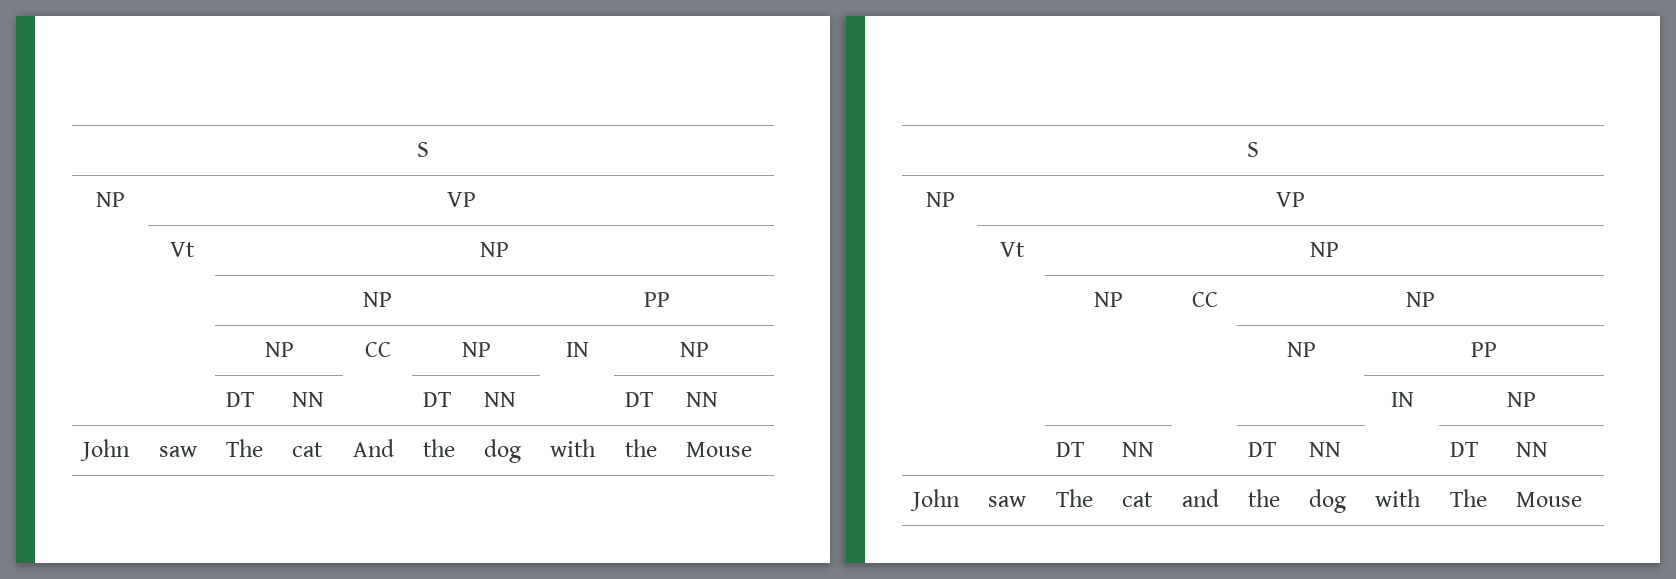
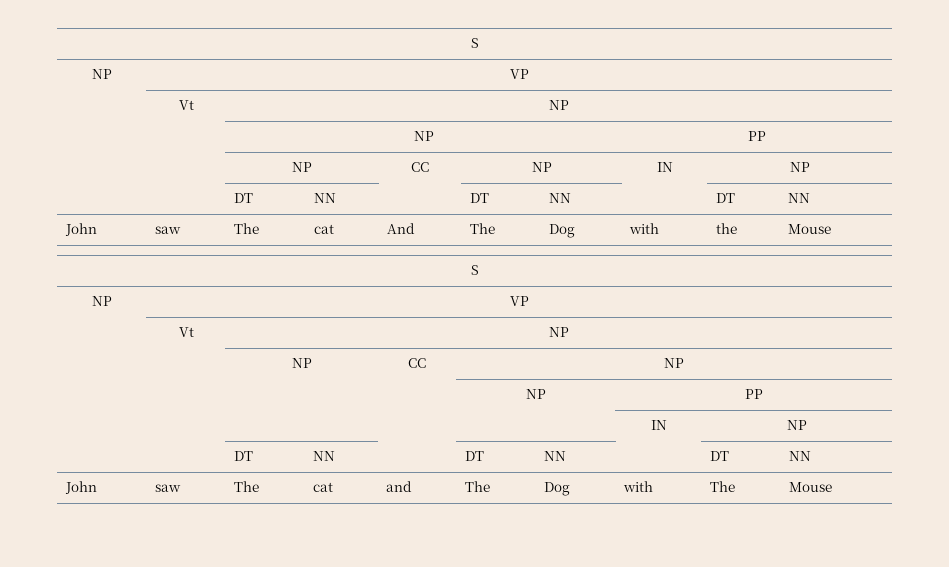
[423,439,456,457] [484,439,522,463] the | dog -> [470,223,496,234] [549,224,576,238] The | Dog
[1248,489,1281,507] [1309,489,1347,513] the | dog -> [465,481,491,492] [544,482,571,496] The | Dog

